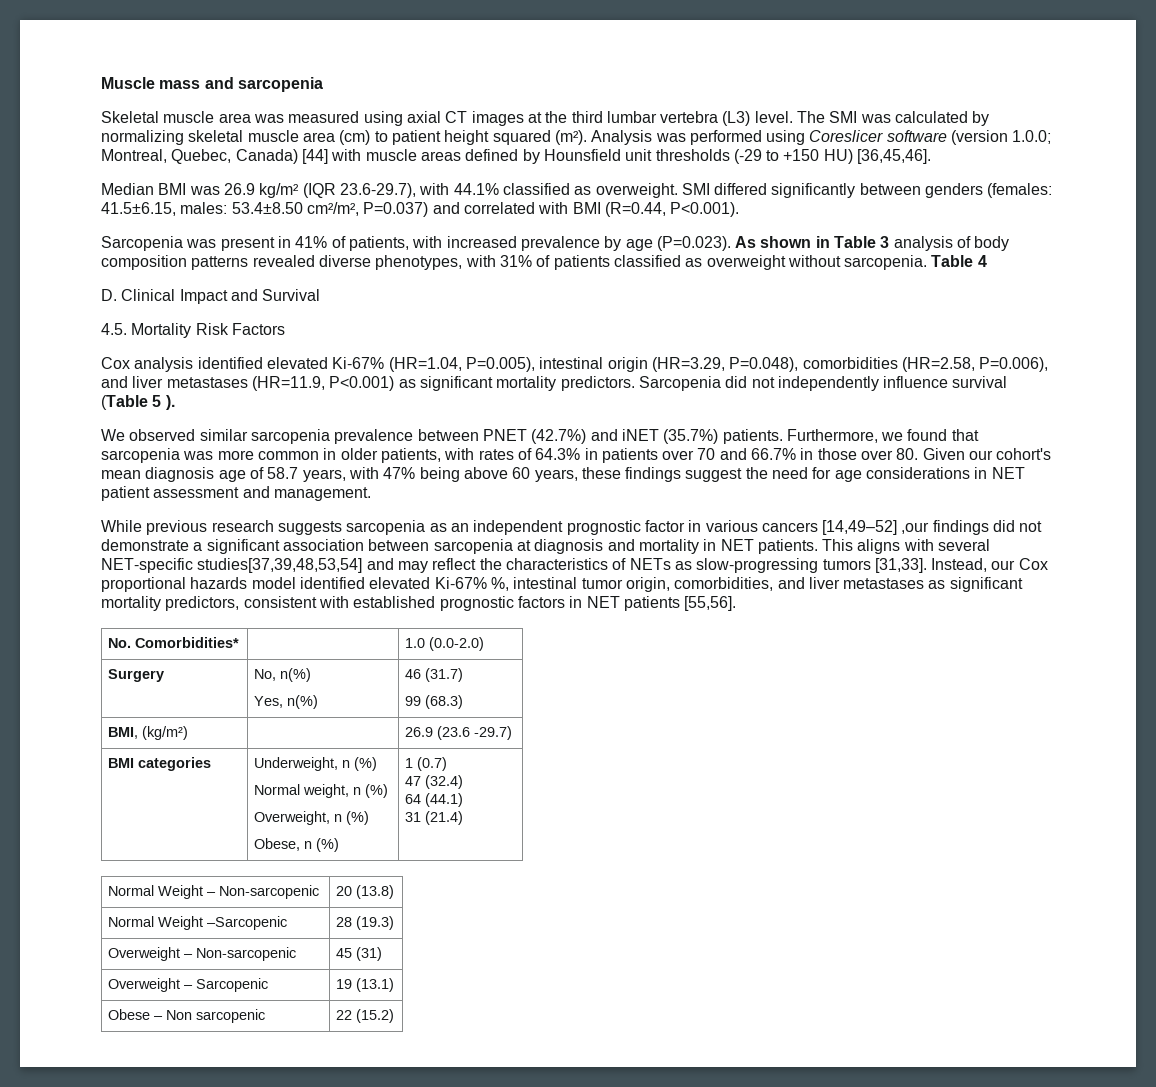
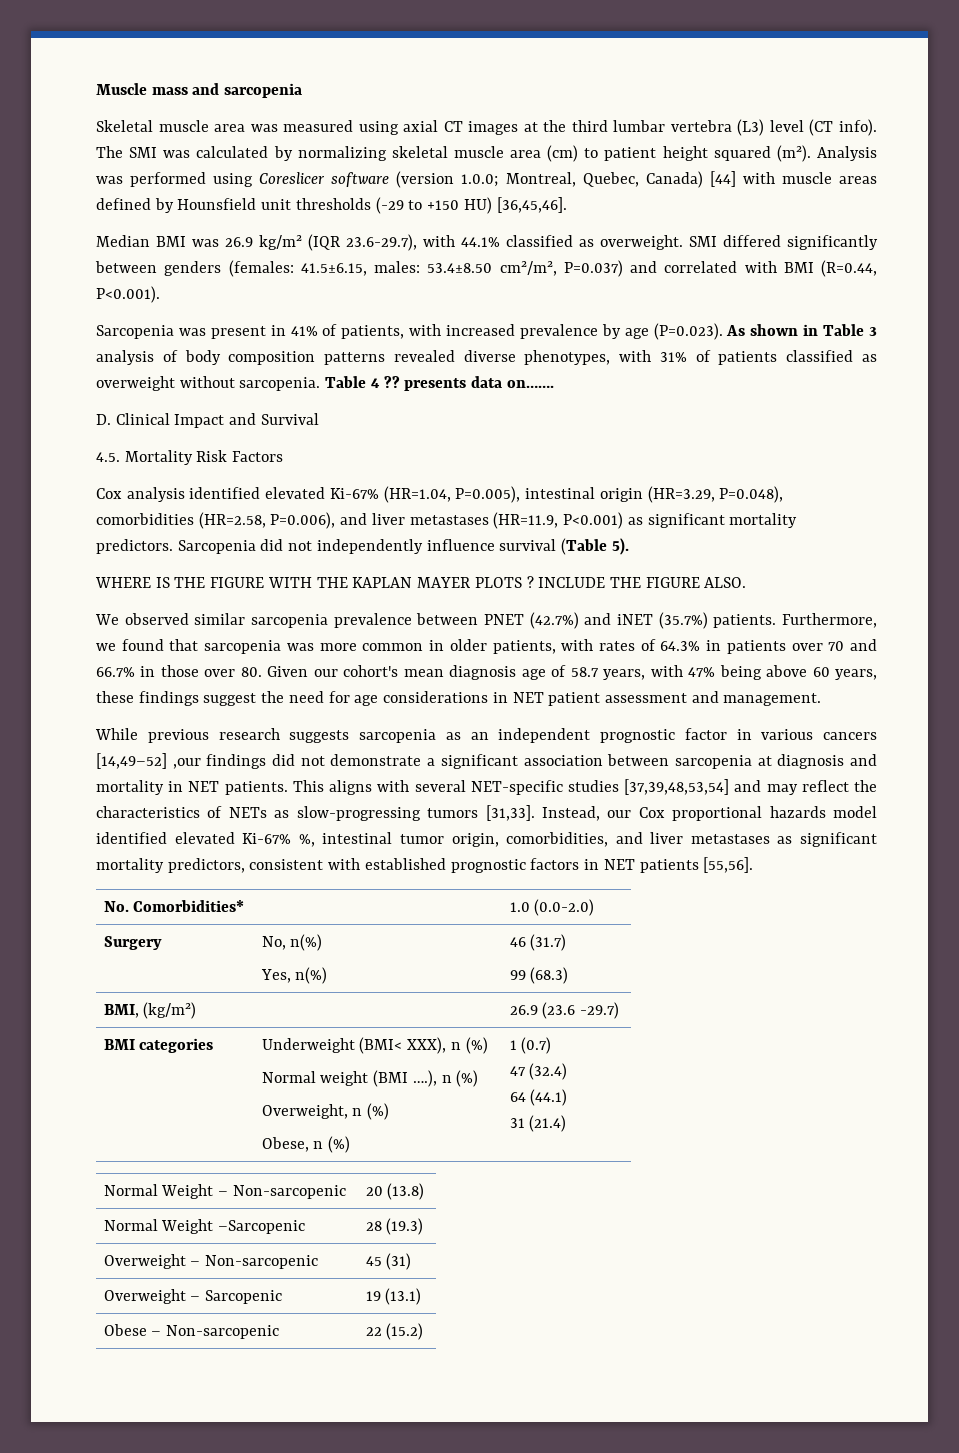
[754,111,793,123] level. -> [769,119,877,136] level (CT info).
(987, 261) none -> [383,376,554,391] ?? presents data on…….
[152,395,175,410] 5 ). -> [611,538,629,555] [95,576,747,588] 5). // WHERE IS THE FIGURE WITH THE KAPLAN MAYER PLOTS ? INCLUDE THE FIGURE ALSO.
[197,558,363,573] studies[37,39,48,53,54] -> [567,779,730,795] studies [37,39,48,53,54]
[253,757,338,771] Underweight, -> [261,1037,447,1054] Underweight (BMI< XXX),
[302,784,349,798] weight, -> [320,1070,437,1087] weight (BMI ….),
[165,1009,265,1023] Non sarcopenic -> [166,1325,280,1339] Non-sarcopenic

